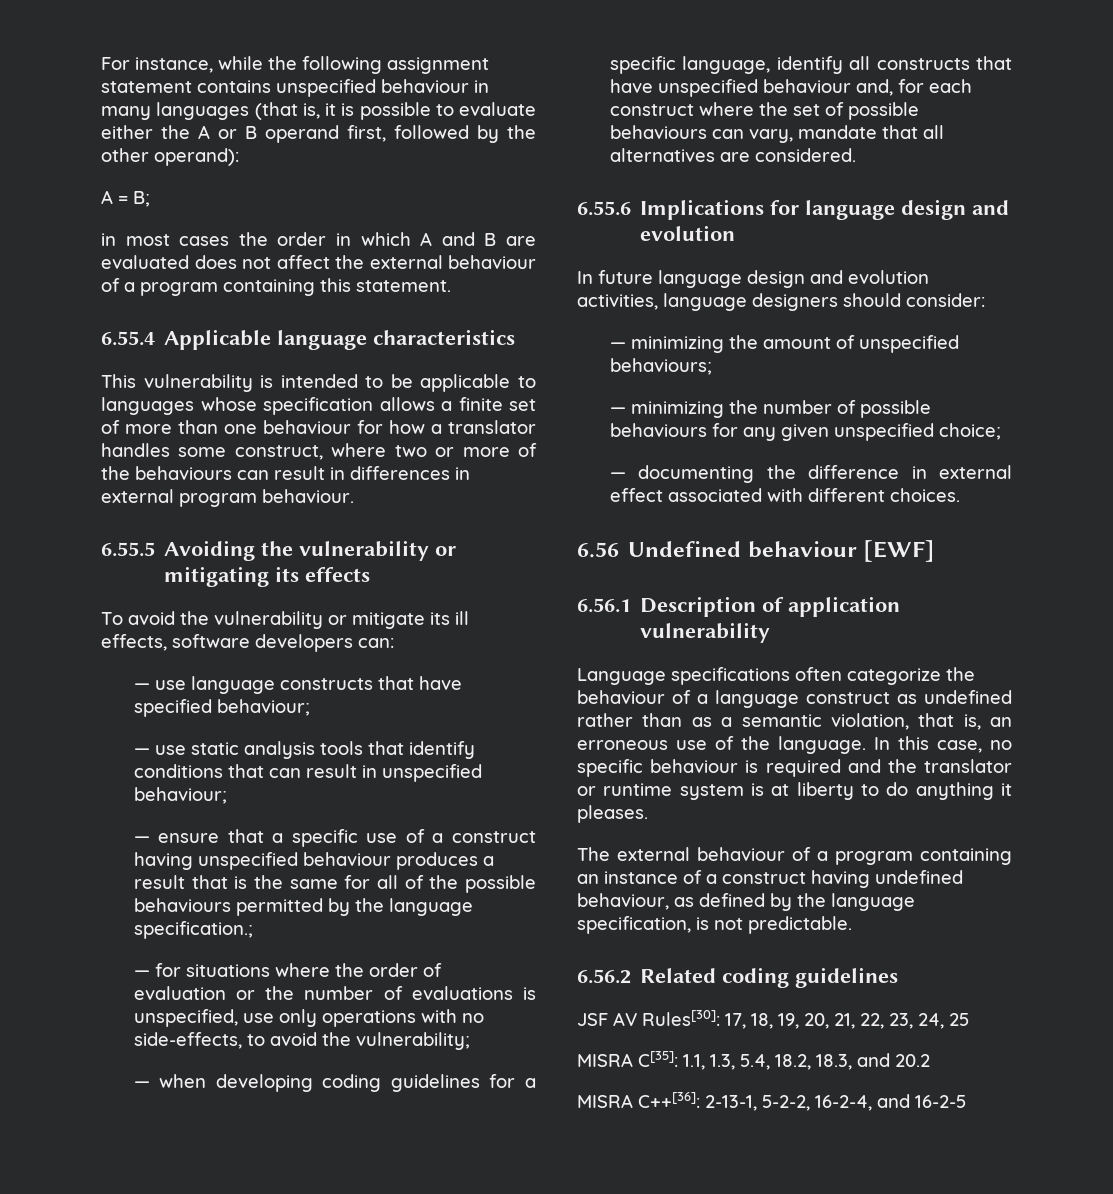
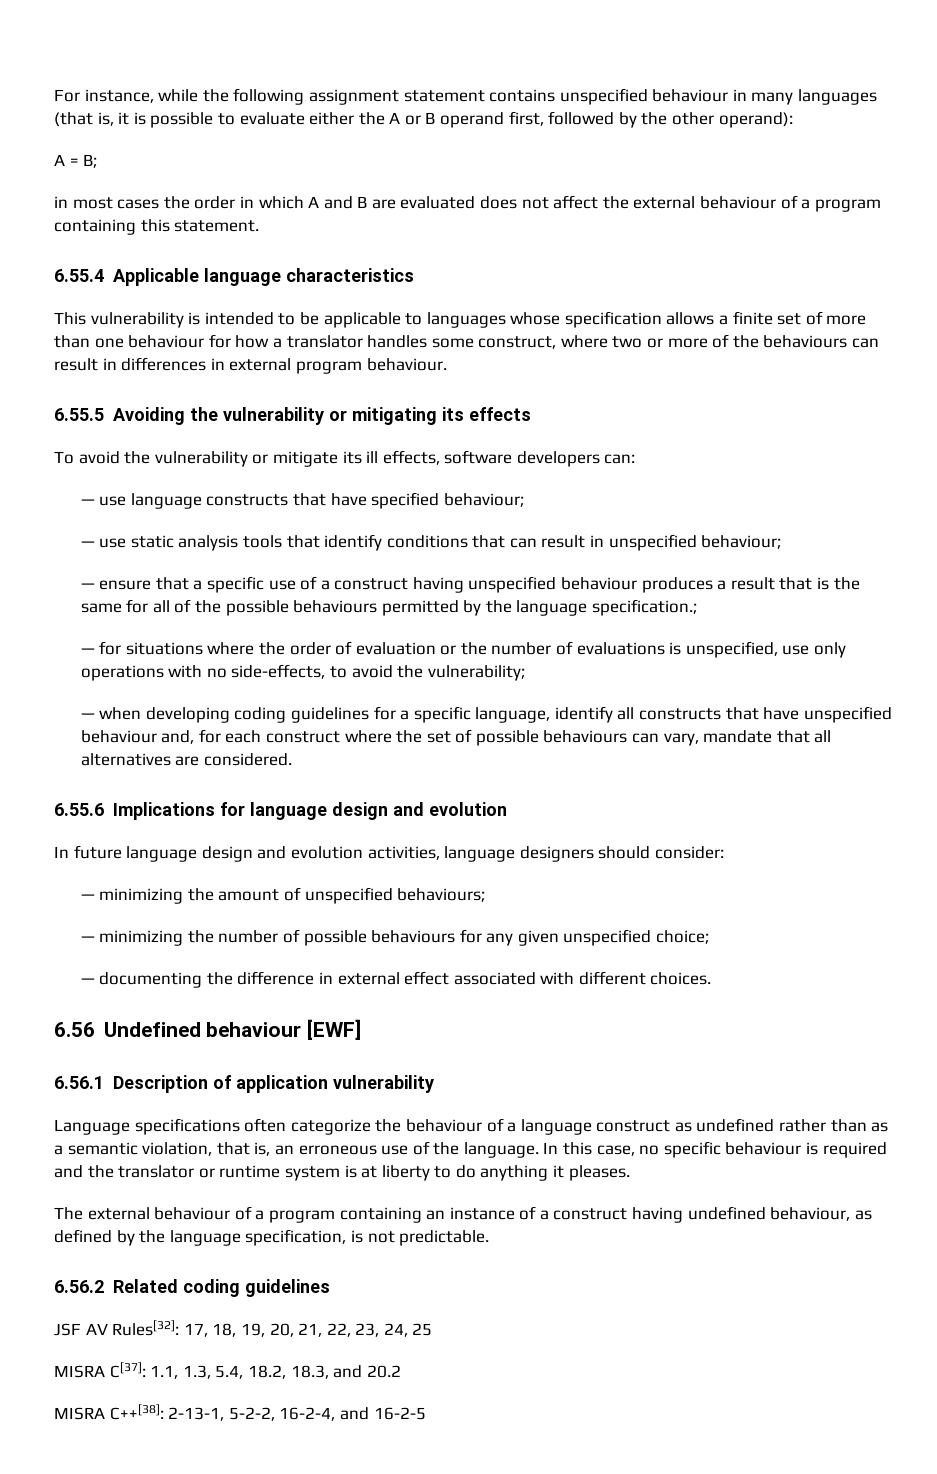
[642,1010,720,1026] Rules[30]: -> [112,1320,180,1336] Rules[32]:
[638,1051,678,1067] C[35]: -> [109,1362,146,1378] C[37]:
[638,1092,700,1108] C++[36]: -> [109,1404,164,1420] C++[38]:

